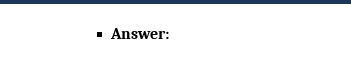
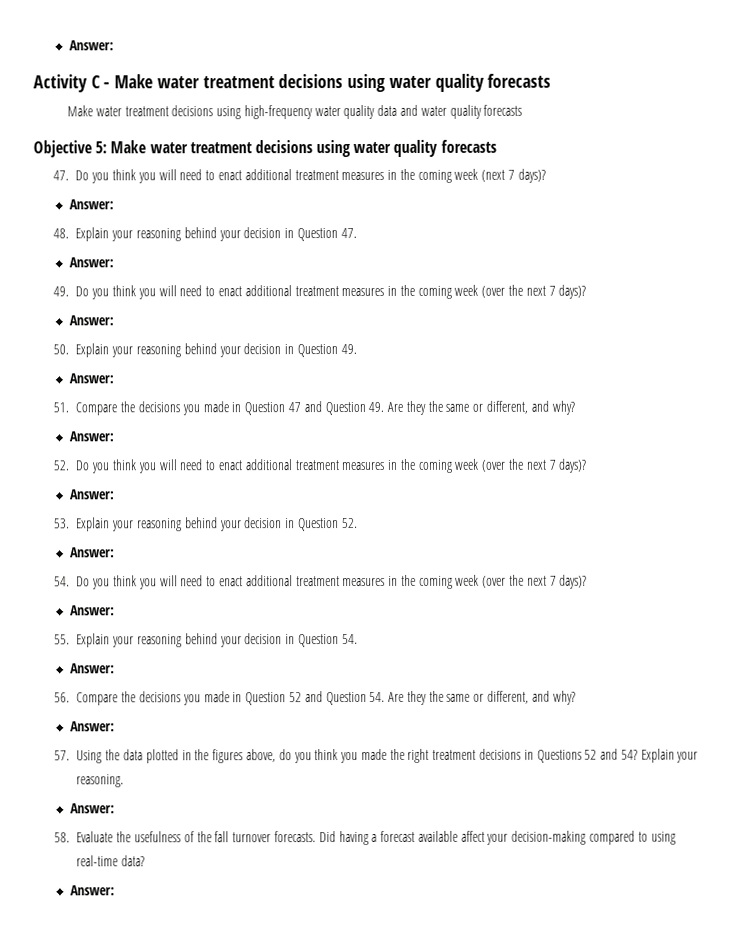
[109,28,169,39] Answer: -> [68,40,114,51] [33,73,552,93] [66,104,523,120] [33,139,497,158] [53,168,546,184] [68,199,114,210] [53,227,357,242] [68,257,114,268] [53,284,587,300] [68,315,114,326] [53,343,357,358] [68,373,114,384] [53,400,575,416] [68,431,114,442] [53,458,587,474] [69,489,115,500] [54,517,358,532] [69,547,115,558] [54,574,588,590] [69,605,115,616] [54,633,358,648] [69,663,115,674] [54,690,576,706] [69,721,115,732] [54,748,699,764] [76,774,125,788] [69,803,115,814] [54,830,676,846] [76,855,146,867] [69,885,115,896] Answer: // Activity C - Make water treatment decisions using water quality forecasts // Make water treatment decisions using high-frequency water quality data and water quality forecasts // Objective 5: Make water treatment decisions using water quality forecasts // 47. Do you think you will need to enact additional treatment measures in the coming week (next 7 days)? // Answer: // 48. Explain your reasoning behind your decision in Question 47. // Answer: // 49. Do you think you will need to enact additional treatment measures in the coming week (over the next 7 days)? // Answer: // 50. Explain your reasoning behind your decision in Question 49. // Answer: // 51. Compare the decisions you made in Question 47 and Question 49. Are they the same or different, and why? // Answer: // 52. Do you think you will need to enact additional treatment measures in the coming week (over the next 7 days)? // Answer: // 53. Explain your reasoning behind your decision in Question 52. // Answer: // 54. Do you think you will need to enact additional treatment measures in the coming week (over the next 7 days)? // Answer: // 55. Explain your reasoning behind your decision in Question 54. // Answer: // 56. Compare the decisions you made in Question 52 and Question 54. Are they the same or different, and why? // Answer: // 57. Using the data plotted in the figures above, do you think you made the right treatment decisions in Questions 52 and 54? Explain your reasoning. // Answer: // 58. Evaluate the usefulness of the fall turnover forecasts. Did having a forecast available affect your decision-making compared to using real-time data? // Answer:

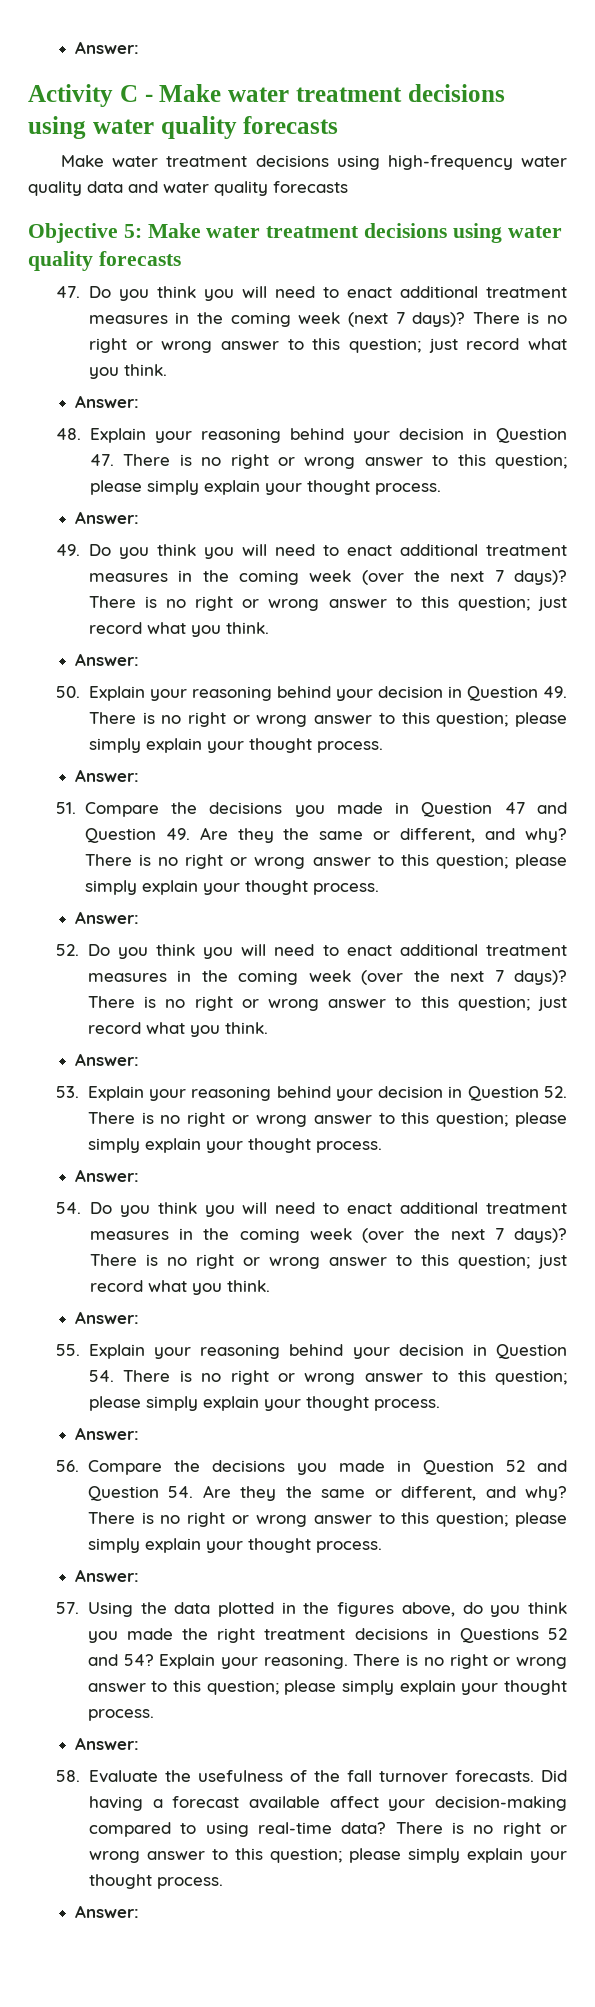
(546, 175) none -> [472,312,567,324] [88,338,567,353] [88,364,167,379] There is no right or wrong answer to this question; just record what you think.
(357, 233) none -> [123,454,567,469] [89,480,441,495] There is no right or wrong answer to this question; please simply explain your thought process.
(587, 291) none -> [88,596,567,611] [88,622,269,637] There is no right or wrong answer to this question; just record what you think.
(357, 349) none -> [88,712,567,727] [88,738,383,753] There is no right or wrong answer to this question; please simply explain your thought process.
(575, 407) none -> [84,854,567,869] [84,880,379,895] There is no right or wrong answer to this question; please simply explain your thought process.
(587, 465) none -> [87,996,567,1011] [87,1022,268,1037] There is no right or wrong answer to this question; just record what you think.
(358, 523) none -> [87,1112,568,1127] [87,1138,382,1153] There is no right or wrong answer to this question; please simply explain your thought process.
(588, 581) none -> [89,1254,568,1269] [89,1280,270,1295] There is no right or wrong answer to this question; just record what you think.
(358, 639) none -> [123,1370,567,1385] [88,1396,440,1411] There is no right or wrong answer to this question; please simply explain your thought process.
(576, 697) none -> [87,1512,568,1527] [87,1538,382,1553] There is no right or wrong answer to this question; please simply explain your thought process.
(125, 781) none -> [353,1654,567,1669] [87,1680,568,1695] [87,1709,154,1721] There is no right or wrong answer to this question; please simply explain your thought process.
(146, 861) none -> [395,1822,567,1837] [88,1848,568,1863] [88,1874,223,1889] There is no right or wrong answer to this question; please simply explain your thought process.

